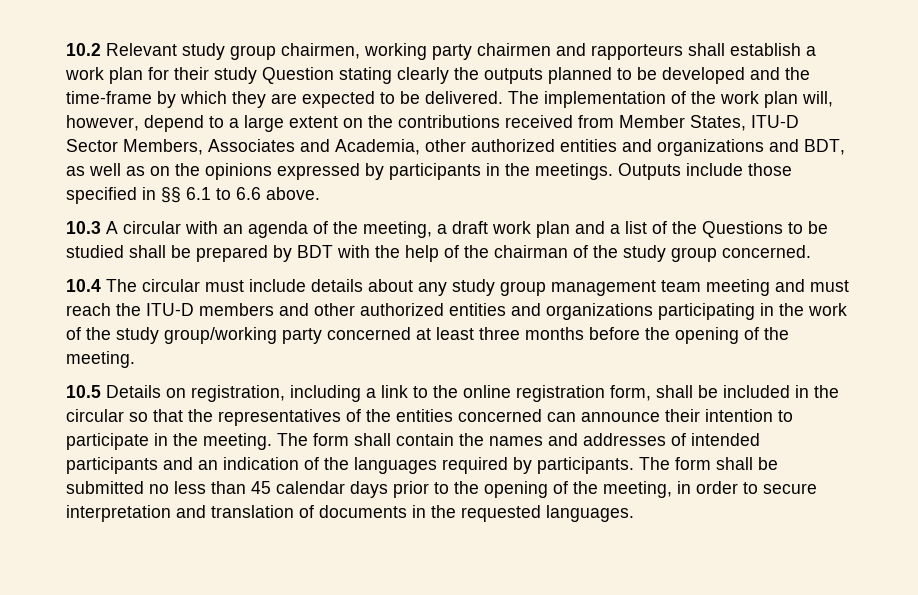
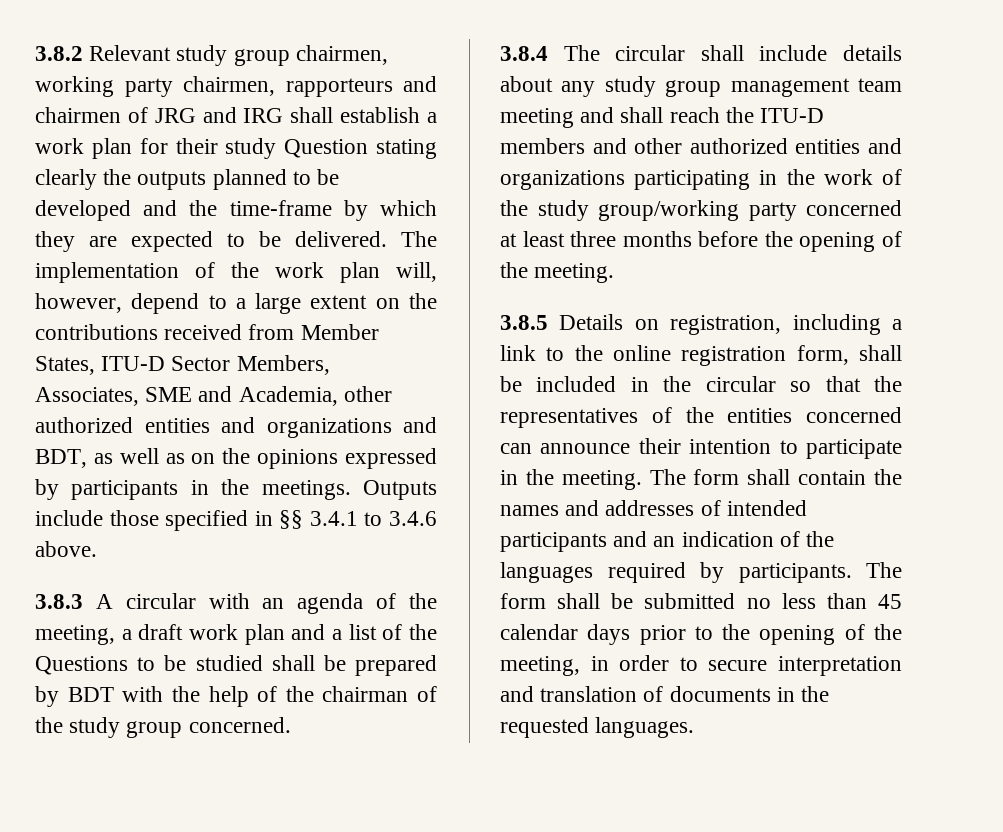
[66,43,101,56] 10.2 -> [35,46,83,61] 3.8.2
[477,43,683,60] chairmen and rapporteurs -> [183,76,437,97] [35,107,284,123] chairmen, rapporteurs and chairmen of JRG and IRG
[208,139,295,152] Associates -> [35,387,193,406] Associates, SME
[186,187,261,200] 6.1 to 6.6 -> [309,511,437,526] 3.4.1 to 3.4.6
[66,221,101,234] 10.3 -> [35,594,83,609] 3.8.3
[66,279,101,292] 10.4 -> [500,46,548,61] 3.8.4
[205,280,244,292] must -> [700,45,744,61] shall
[810,280,849,292] must -> [620,107,664,123] shall
[66,385,101,398] 10.5 -> [500,315,548,330] 3.8.5

